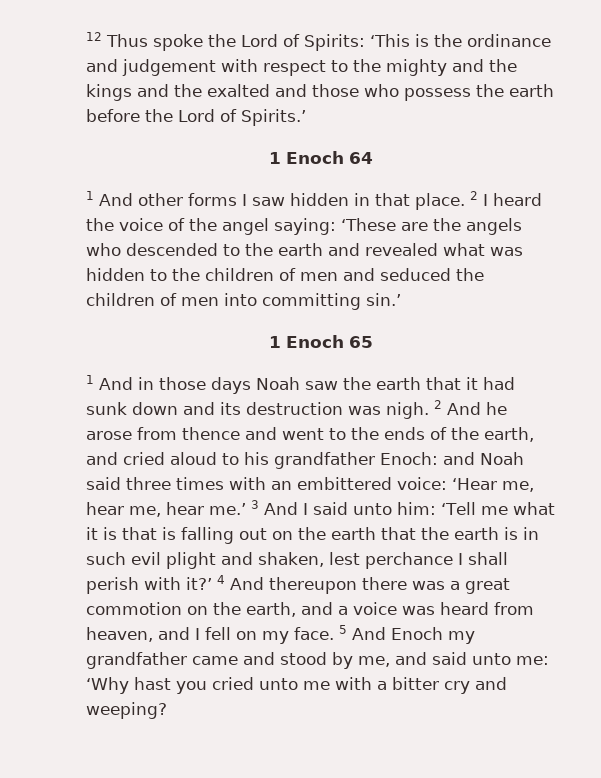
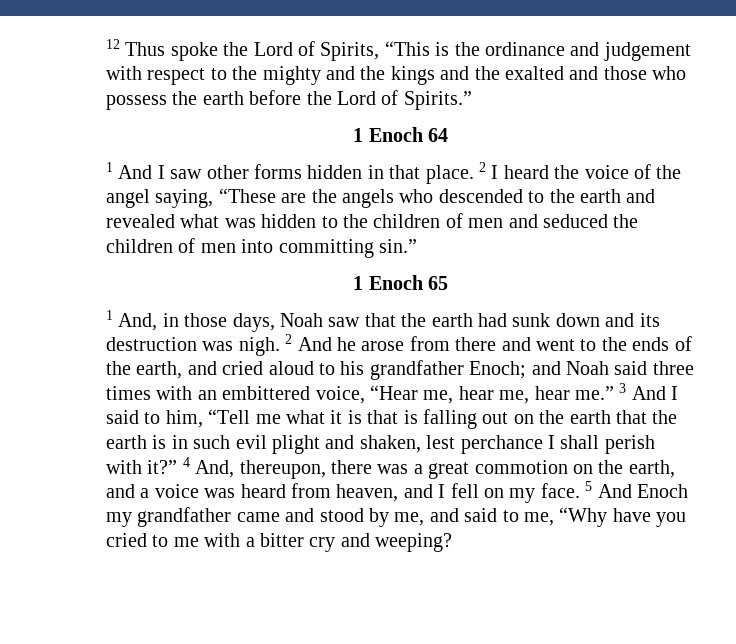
[304,34,410,51] Spirits: ‘This -> [320,41,430,61] Spirits, “This
[241,109,306,126] Spirits.’ -> [403,91,472,110] Spirits.”
[138,193,285,206] other forms I saw -> [157,164,302,179] I saw other forms
[274,218,396,235] saying: ‘These -> [155,188,276,208] saying, “These
[366,293,401,306] sin.’ -> [379,239,417,253] sin.”
[99,377,133,390] And -> [118,313,158,331] And,
[211,377,251,394] days -> [232,313,275,332] days,
[343,377,478,390] the earth that it -> [364,313,473,327] that the earth
[182,427,240,440] thence -> [455,337,497,351] there
[380,452,438,465] Enoch: -> [469,361,527,379] Enoch;
[397,477,497,490] voice: ‘Hear -> [315,385,418,404] voice, “Hear
[209,503,246,515] me.’ -> [574,386,614,400] me.”
[353,502,476,515] unto him: ‘Tell -> [144,409,251,428] to him, “Tell
[186,575,357,594] it?’ 4 And thereupon -> [147,457,326,479] it?” 4 And, thereupon,
[472,653,549,665] [86,677,171,694] unto me: ‘Why hast -> [502,507,651,527] to me, “Why have
[259,678,298,690] unto -> [152,535,169,547] to

